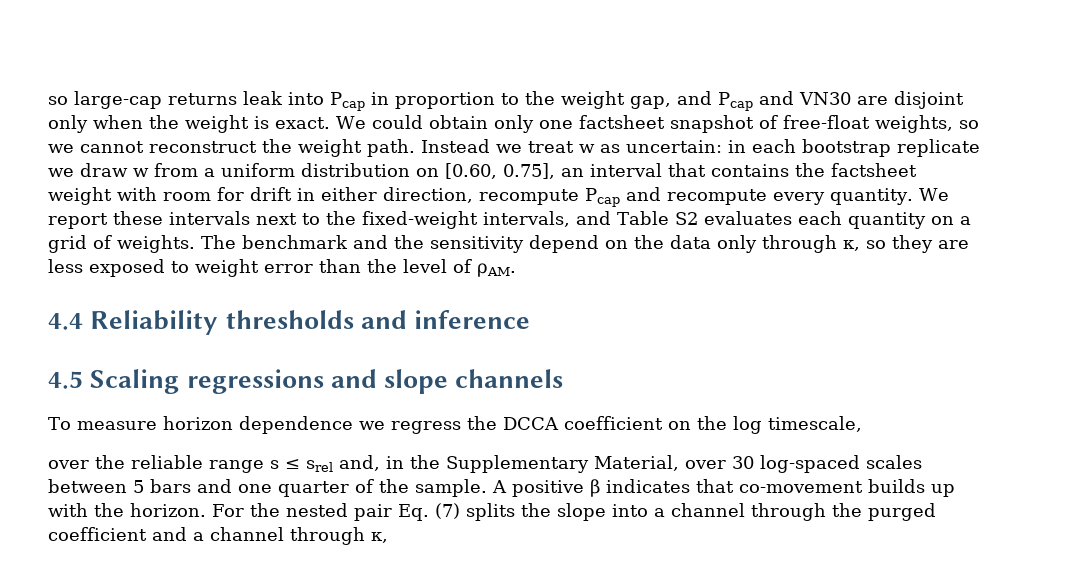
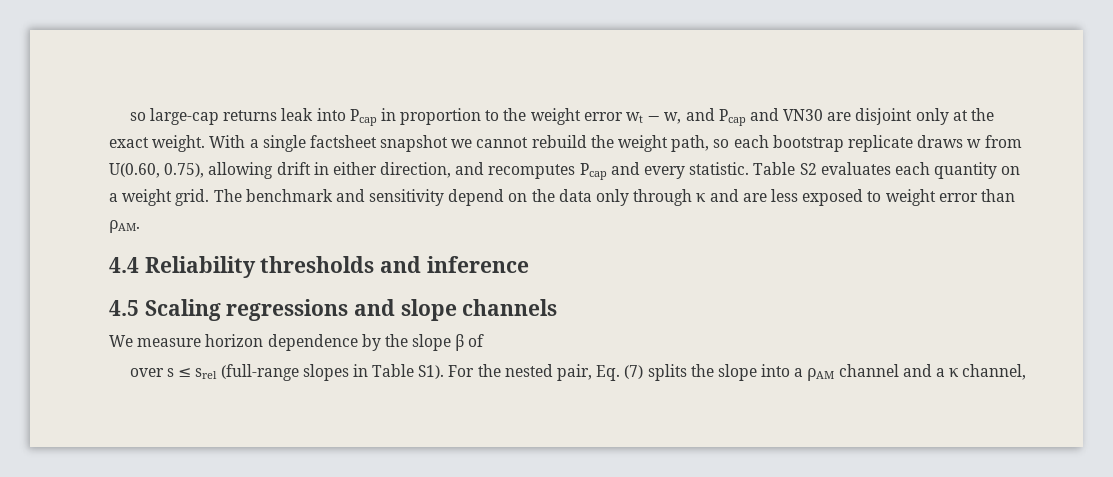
[630,96,671,109] gap, -> [583,112,682,124] error wt − w,
[93,115,979,133] [48,139,980,157] [48,163,917,179] [48,187,949,207] [48,211,611,229] when the weight is exact. We could obtain only one factsheet snapshot of free-float weights, so we cannot reconstruct the weight path. Instead we treat w as uncertain: in each bootstrap replicate we draw w from a uniform distribution on [0.60, 0.75], an interval that contains the factsheet weight with room for drift in either direction, recompute Pcap and recompute every quantity. We report these intervals next to the fixed-weight intervals, and -> [952,108,995,121] [109,135,1022,152] [109,162,750,180] at the exact weight. With a single factsheet snapshot we cannot rebuild the weight path, so each bootstrap replicate draws w from U(0.60, 0.75), allowing drift in either direction, and recomputes Pcap and every statistic.
[48,235,195,253] grid of weights. -> [122,189,210,206] weight grid.
[394,235,424,249] the -> (365, 195) none
[843,235,933,253] κ, so they -> [696,189,739,202] κ and
[367,259,472,273] the level of -> (1015, 195) none
[48,417,71,430] To -> [109,335,133,347] We
[358,416,862,434] [48,455,922,473] [48,479,955,497] [48,503,206,517] we regress the DCCA coefficient on the log timescale, // over the reliable range s ≤ srel and, in the Supplementary Material, over 30 log-spaced scales between 5 bars and one quarter of the sample. A positive β indicates that co-movement builds up with the horizon. -> [361,334,485,351] [129,364,445,381] by the slope β of // over s ≤ srel (full-range slopes in Table S1).
[353,504,392,521] pair -> [556,364,592,381] pair,
[670,503,936,521] [48,527,388,545] channel through the purged coefficient and a channel through κ, -> [807,364,1027,381] ρAM channel and a κ channel,

